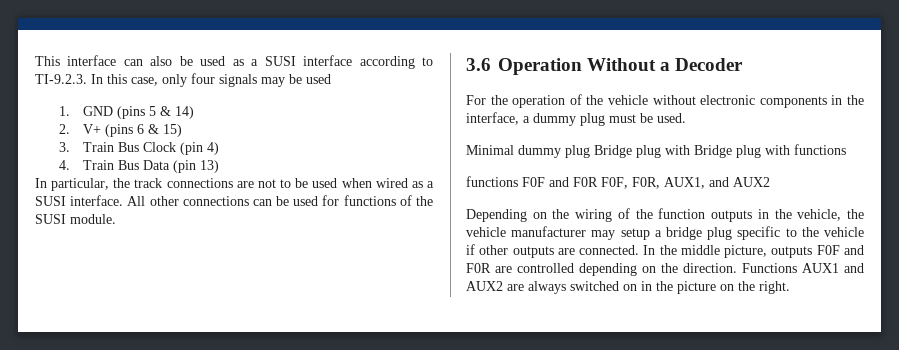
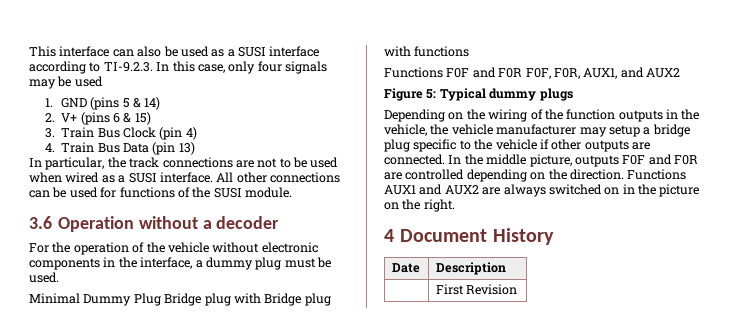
[587,58,744,71] Without a Decoder -> [138,216,280,229] without a decoder
[518,145,590,158] dummy plug -> [83,293,161,306] Dummy Plug
[466,176,518,187] functions -> [384,67,443,78] Functions
(770, 182) none -> [384,88,573,101] // Figure 5: Typical dummy plugs
(790, 287) none -> [384,228,554,245] [391,263,420,273] [435,262,506,275] [435,284,517,295] // 4 Document History // Date | Description // | First Revision

